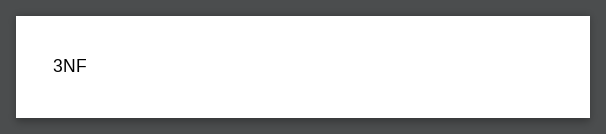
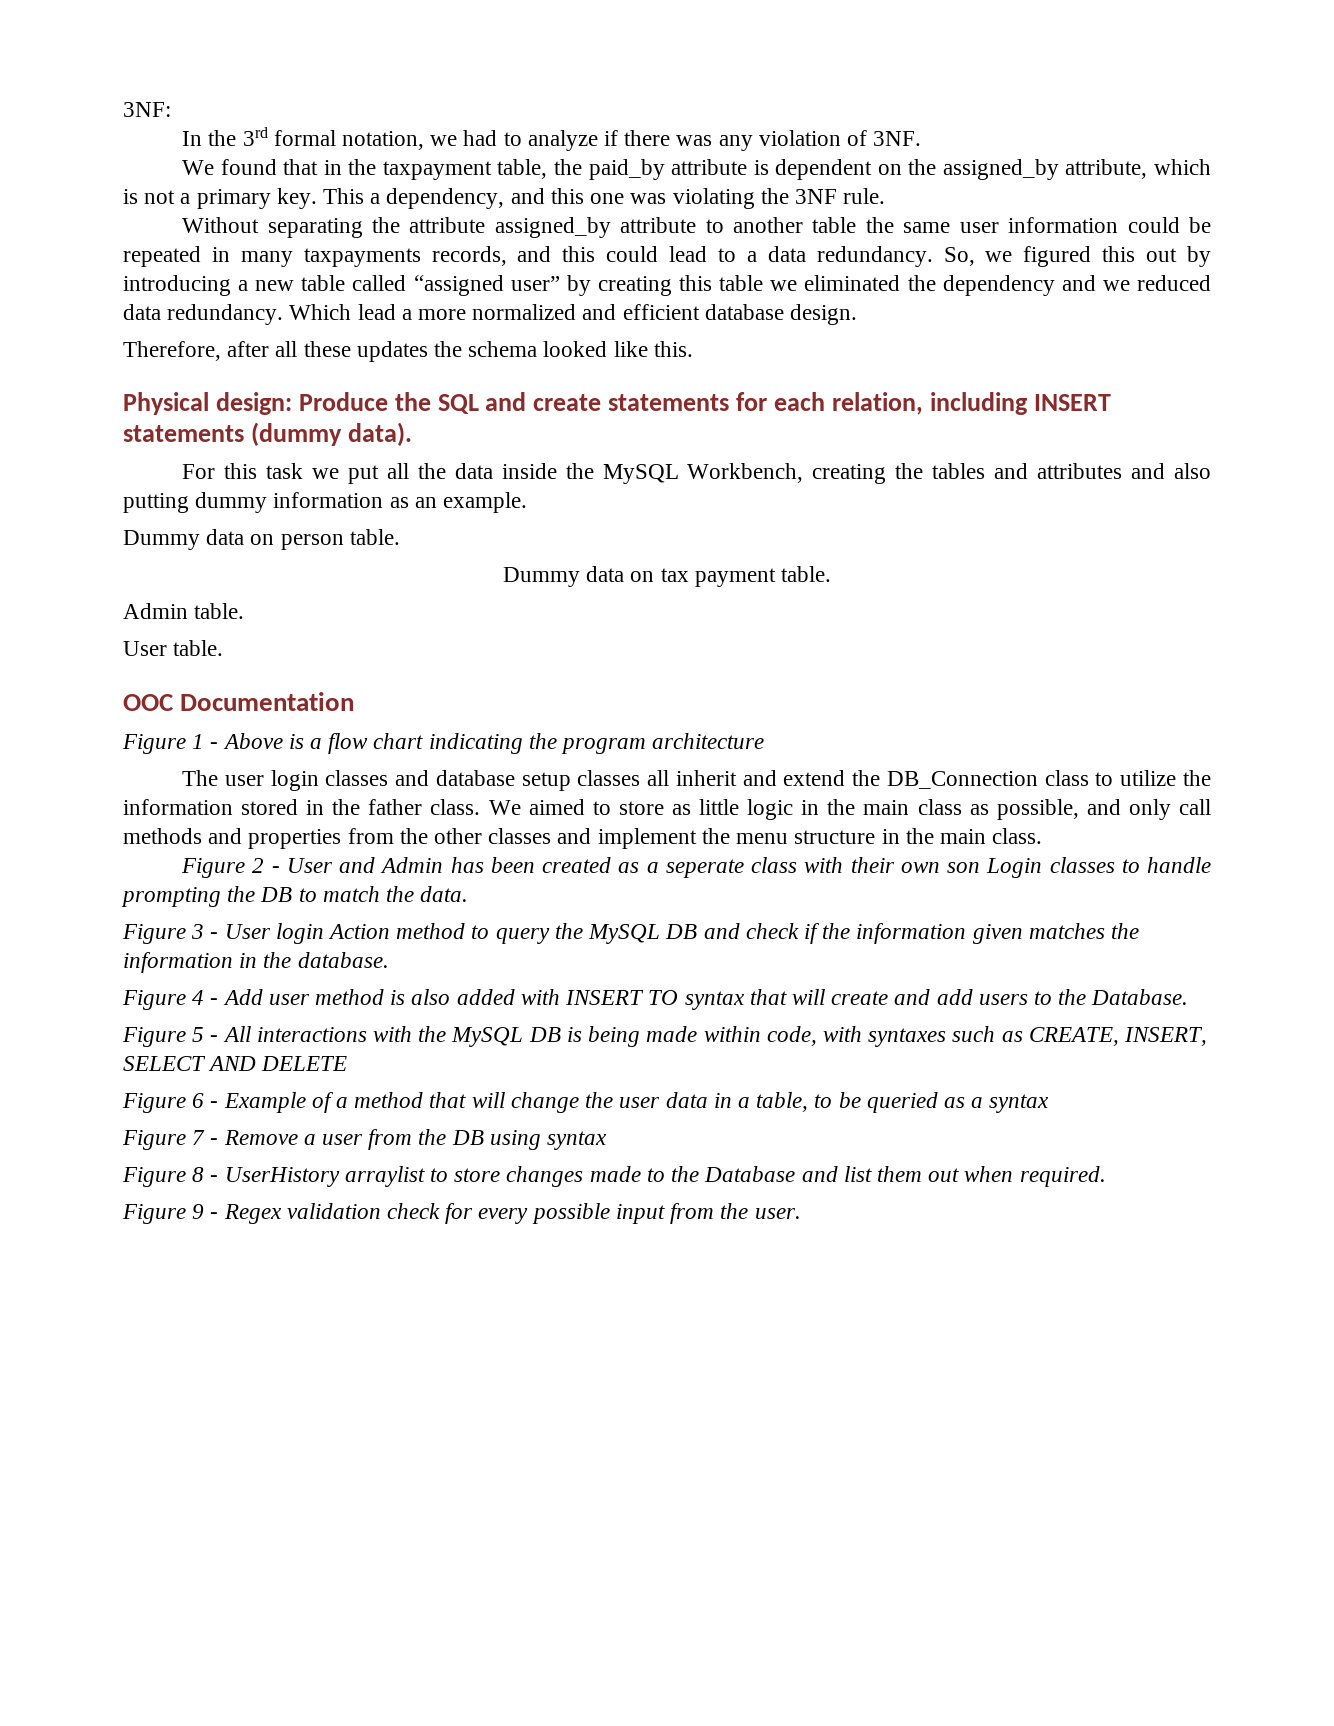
[53,59,87,72] 3NF -> [123,102,171,117] [182,127,922,151] [182,159,1211,180] [123,188,886,209] [182,217,1211,238] [123,246,1212,267] [123,275,1211,296] [123,304,858,325] [123,341,693,362] [123,392,1111,415] [123,422,412,446] [182,463,1211,484] [123,492,528,513] [123,529,400,550] [502,566,832,587] [123,603,245,619] [123,640,224,656] [123,692,355,711] [122,733,765,754] [182,770,1212,791] [123,799,1211,820] [123,828,1043,849] [181,857,1211,878] [121,886,469,907] [122,923,1139,944] [123,952,389,973] [122,989,1189,1010] [122,1026,1207,1047] [123,1056,348,1071] [122,1092,1050,1113] [122,1129,608,1150] [122,1166,1106,1187] [122,1203,801,1224] 3NF: // In the 3rd formal notation, we had to analyze if there was any violation of 3NF. // We found that in the taxpayment table, the paid_by attribute is dependent on the assigned_by attribute, which is not a primary key. This a dependency, and this one was violating the 3NF rule. // Without separating the attribute assigned_by attribute to another table the same user information could be repeated in many taxpayments records, and this could lead to a data redundancy. So, we figured this out by introducing a new table called “assigned user” by creating this table we eliminated the dependency and we reduced data redundancy. Which lead a more normalized and efficient database design. // Therefore, after all these updates the schema looked like this. // Physical design: Produce the SQL and create statements for each relation, including INSERT statements (dummy data). // For this task we put all the data inside the MySQL Workbench, creating the tables and attributes and also putting dummy information as an example. // Dummy data on person table. // Dummy data on tax payment table. // Admin table. // User table. // OOC Documentation // Figure 1 - Above is a flow chart indicating the program architecture // The user login classes and database setup classes all inherit and extend the DB_Connection class to utilize the information stored in the father class. We aimed to store as little logic in the main class as possible, and only call methods and properties from the other classes and implement the menu structure in the main class. // Figure 2 - User and Admin has been created as a seperate class with their own son Login classes to handle prompting the DB to match the data. // Figure 3 - User login Action method to query the MySQL DB and check if the information given matches the information in the database. // Figure 4 - Add user method is also added with INSERT TO syntax that will create and add users to the Database. // Figure 5 - All interactions with the MySQL DB is being made within code, with syntaxes such as CREATE, INSERT, SELECT AND DELETE // Figure 6 - Example of a method that will change the user data in a table, to be queried as a syntax // Figure 7 - Remove a user from the DB using syntax // Figure 8 - UserHistory arraylist to store changes made to the Database and list them out when required. // Figure 9 - Regex validation check for every possible input from the user.

